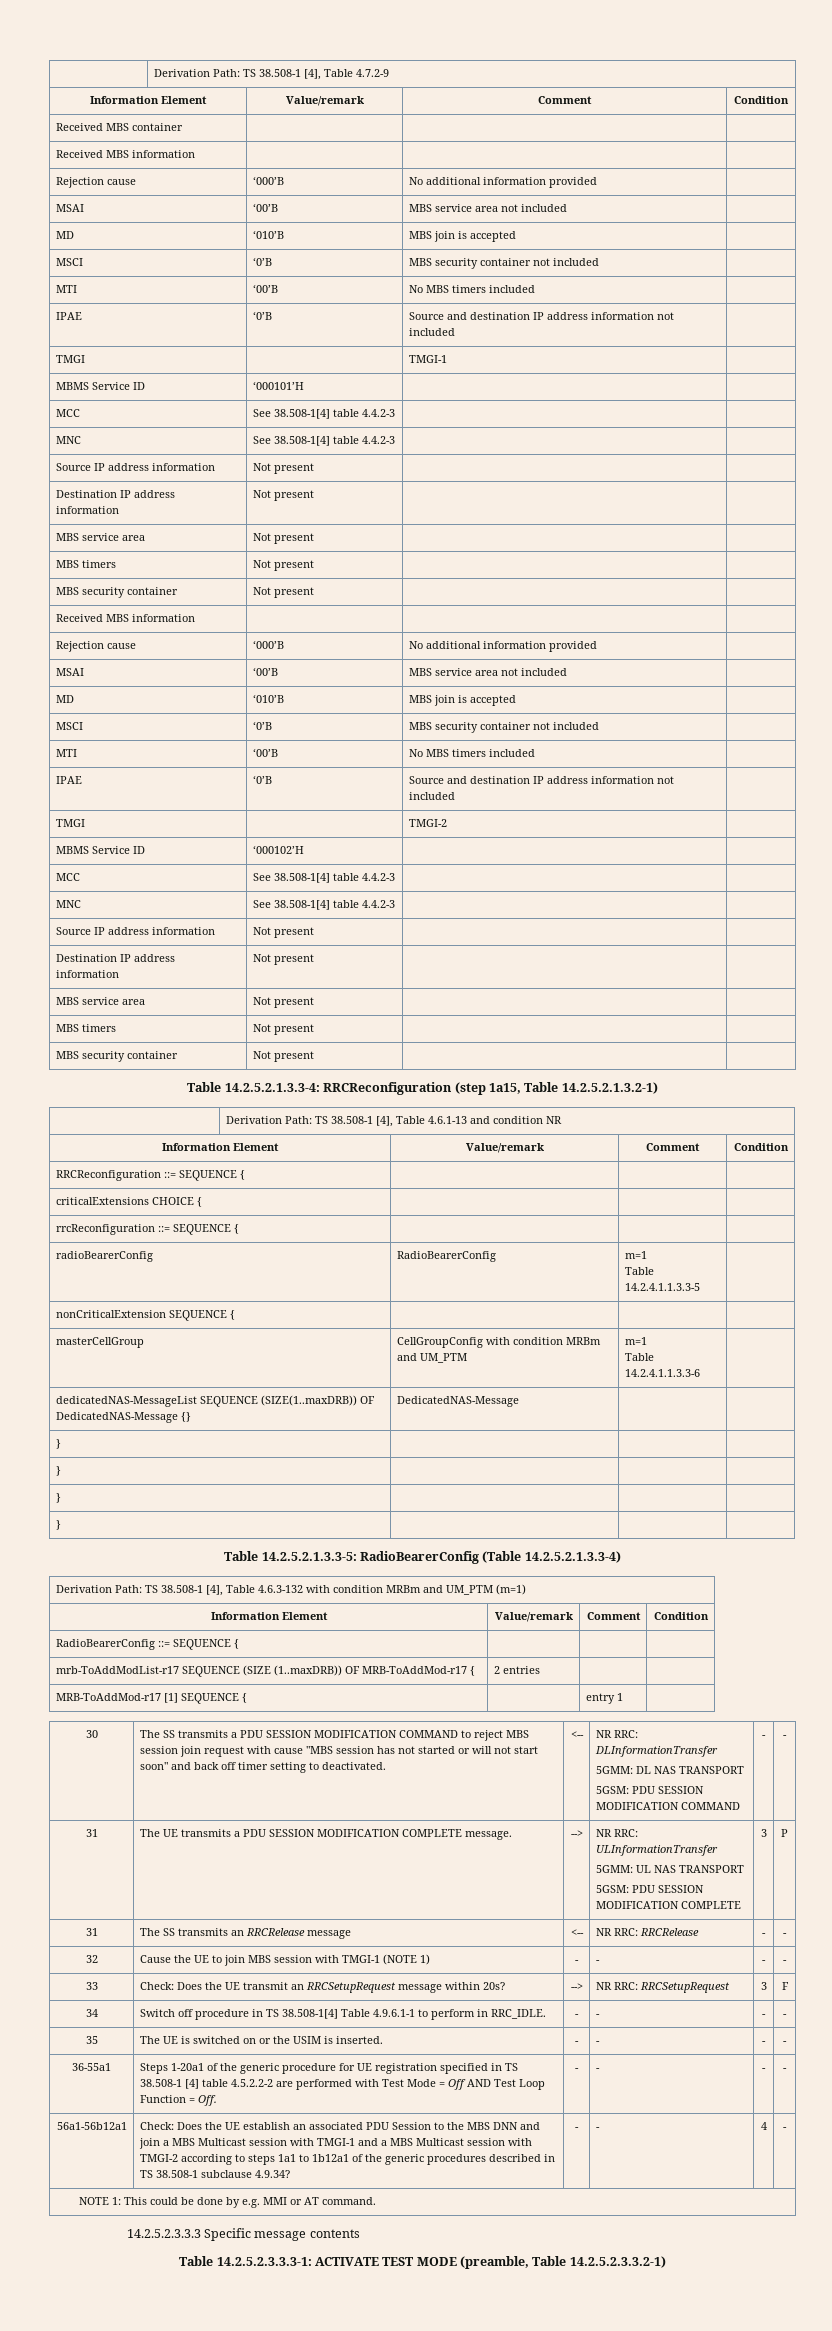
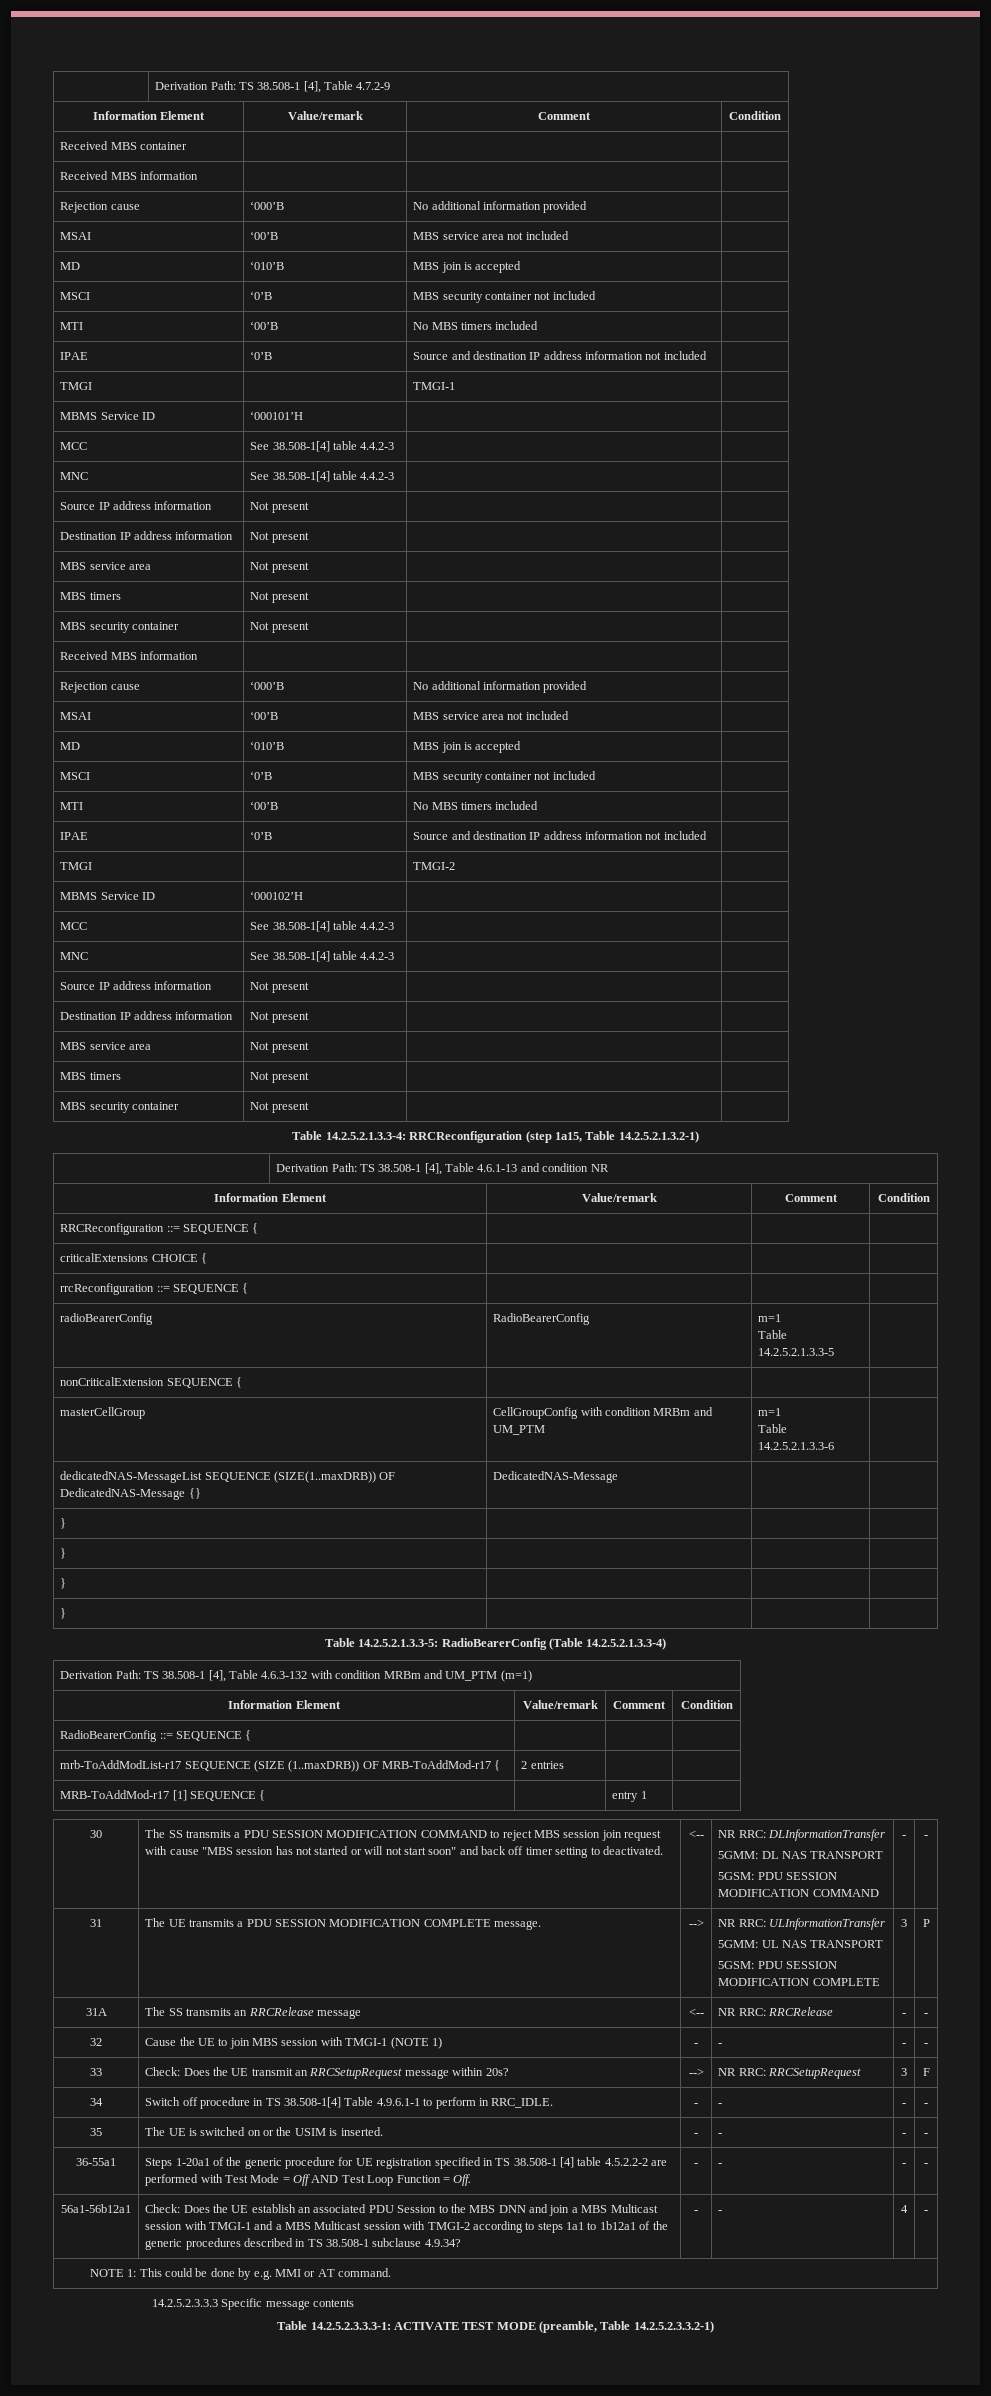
[624,1283,700,1291] 14.2.4.1.1.3.3-5 -> [758,1348,835,1356] 14.2.5.2.1.3.3-5
[624,1369,700,1377] 14.2.4.1.1.3.3-6 -> [758,1442,835,1450] 14.2.5.2.1.3.3-6
[85,1928,98,1936] 31 -> [85,2008,107,2016] 31A

